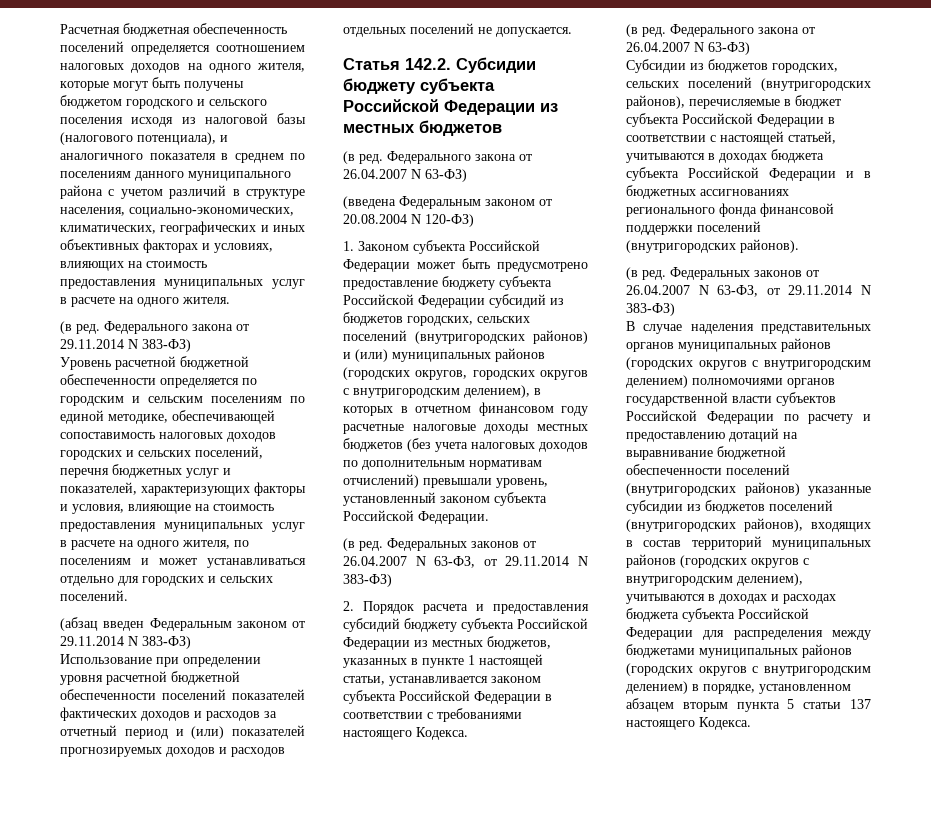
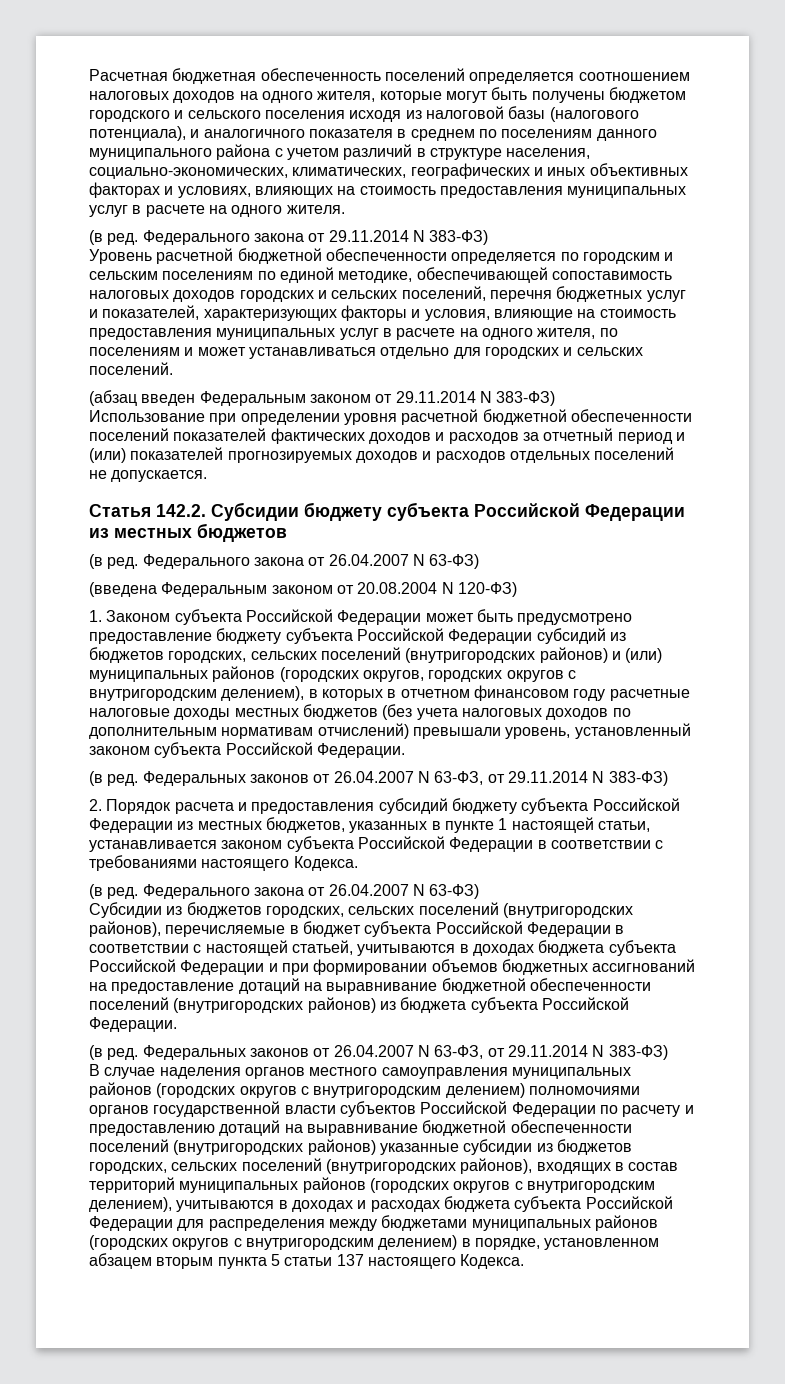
[864,171,871,178] [626,185,789,199] [626,203,834,217] [626,221,761,235] [626,239,799,253] в бюджетных ассигнованиях регионального фонда финансовой поддержки поселений (внутригородских районов). -> [281,959,696,975] [89,978,651,994] [89,997,629,1013] [89,1017,177,1032] при формировании объемов бюджетных ассигнований на предоставление дотаций на выравнивание бюджетной обеспеченности поселений (внутригородских районов) из бюджета субъекта Российской Федерации.
[761,324,871,334] [626,342,674,352] представительных органов -> [244,1067,508,1079] органов местного самоуправления
(765, 507) none -> [89,1162,238,1174] городских, сельских

